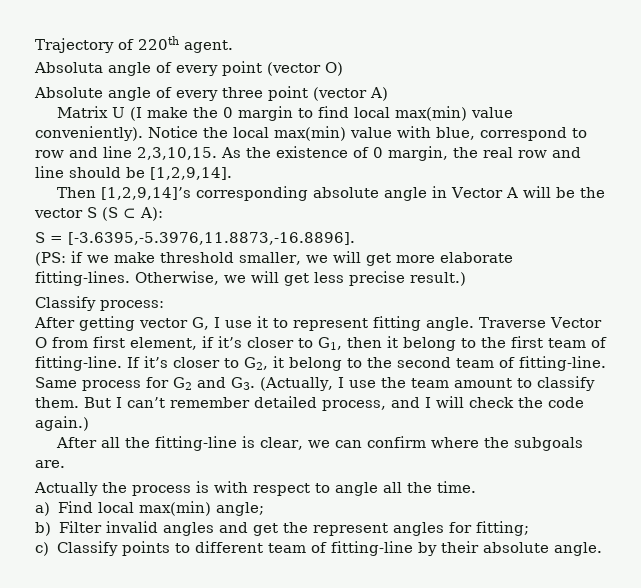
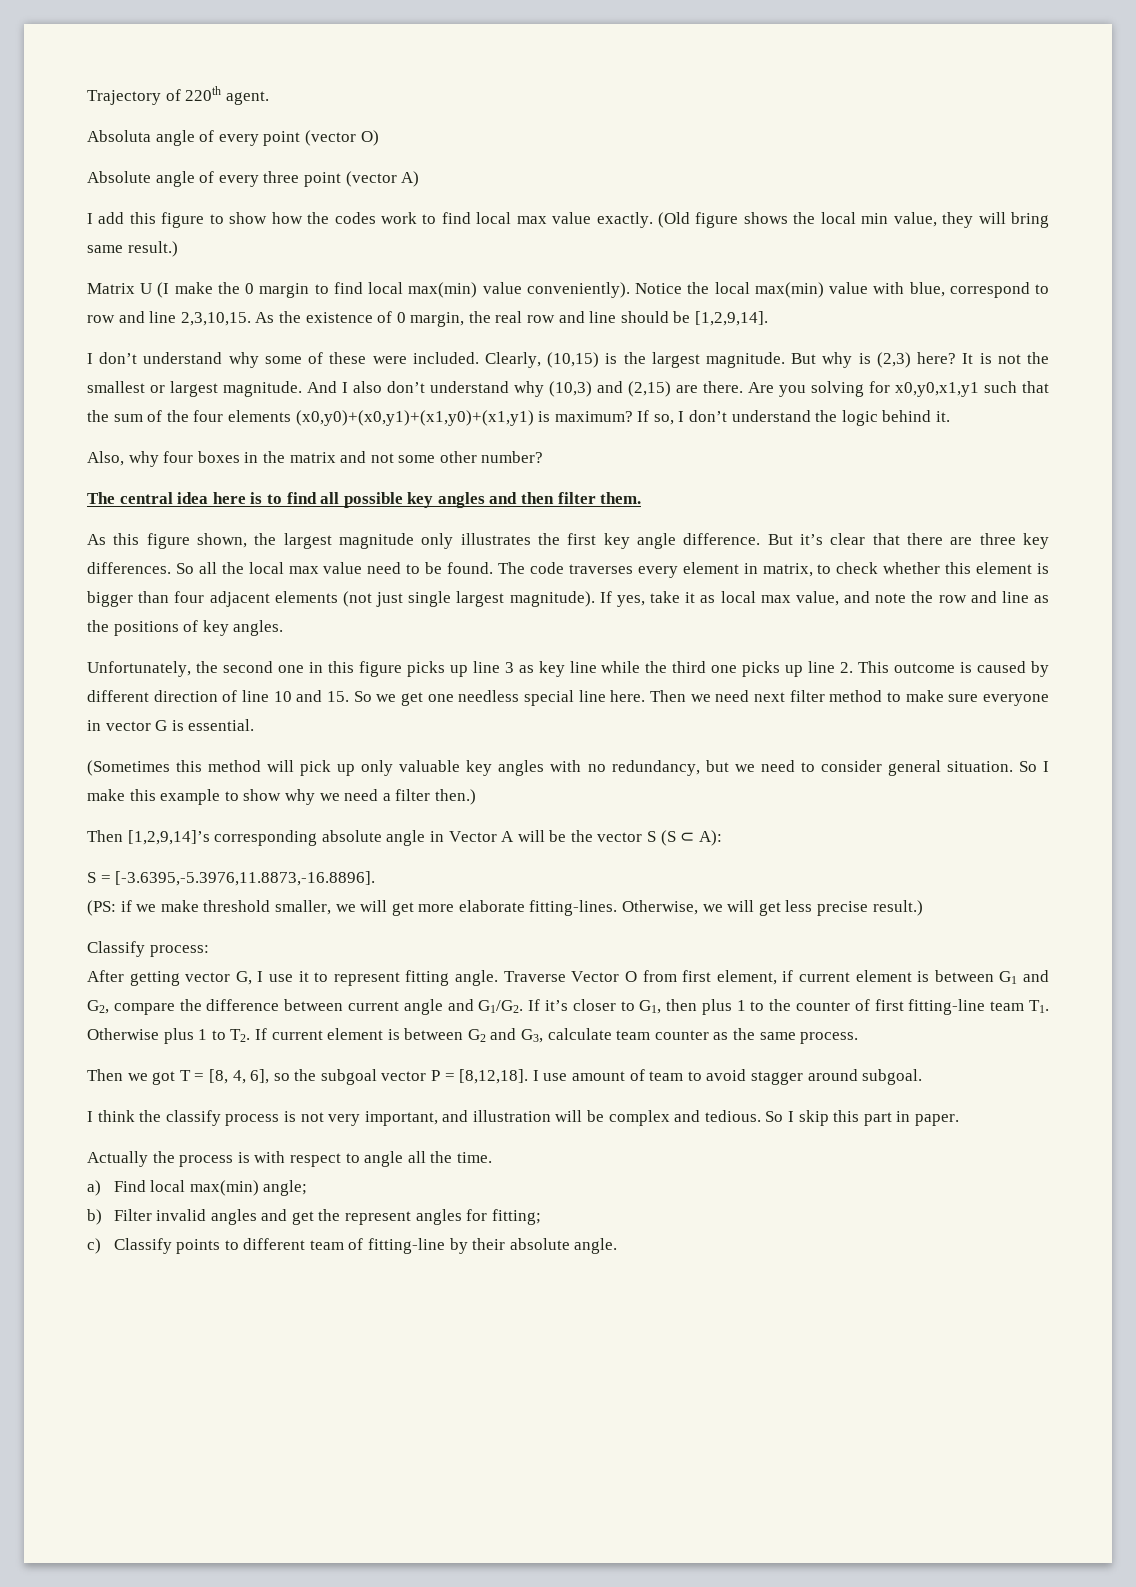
(388, 94) none -> [87,212,1050,228] [87,241,178,257] // I add this figure to show how the codes work to find local max value exactly. (Old figure shows the local min value, they will bring same result.)
(232, 173) none -> [87,352,1050,368] [87,381,1049,397] [87,410,951,426] [87,451,544,467] [87,492,642,508] [87,533,1050,549] [87,562,1049,578] [87,591,1049,607] [87,620,284,636] [87,661,1049,677] [87,690,1049,706] [87,719,255,731] [87,760,1049,776] [87,789,476,805] // I don’t understand why some of these were included. Clearly, (10,15) is the largest magnitude. But why is (2,3) here? It is not the smallest or largest magnitude. And I also don’t understand why (10,3) and (2,15) are there. Are you solving for x0,y0,x1,y1 such that the sum of the four elements (x0,y0)+(x0,y1)+(x1,y0)+(x1,y1) is maximum? If so, I don’t understand the logic behind it. // Also, why four boxes in the matrix and not some other number? // The central idea here is to find all possible key angles and then filter them. // As this figure shown, the largest magnitude only illustrates the first key angle difference. But it’s clear that there are three key differences. So all the local max value need to be found. The code traverses every element in matrix, to check whether this element is bigger than four adjacent elements (not just single largest magnitude). If yes, take it as local max value, and note the row and line as the positions of key angles. // Unfortunately, the second one in this figure picks up line 3 as key line while the third one picks up line 2. This outcome is caused by different direction of line 10 and 15. So we get one needless special line here. Then we need next filter method to make sure everyone in vector G is essential. // (Sometimes this method will pick up only valuable key angles with no redundancy, but we need to consider general situation. So I make this example to show why we need a filter then.)
(214, 342) none -> [798,970,1049,984] [87,999,541,1015] current element is between G1 and G2, compare the difference between current angle and G1/G2. If
[387,336,607,351] [35,356,606,371] [35,376,595,391] [35,396,584,411] [35,416,89,431] [56,436,584,451] [35,460,65,468] it belong to the first team of fitting-line. If it’s closer to G2, it belong to the second team of fitting-line. Same process for G2 and G3. (Actually, I use the team amount to classify them. But I can’t remember detailed process, and I will check the code again.) // After all the fitting-line is clear, we can confirm where the subgoals are. -> [701,999,1049,1015] [87,1028,859,1044] [87,1069,923,1085] [87,1110,959,1126] plus 1 to the counter of first fitting-line team T1. Otherwise plus 1 to T2. If current element is between G2 and G3, calculate team counter as the same process. // Then we got T = [8, 4, 6], so the subgoal vector P = [8,12,18]. I use amount of team to avoid stagger around subgoal. // I think the classify process is not very important, and illustration will be complex and tedious. So I skip this part in paper.

